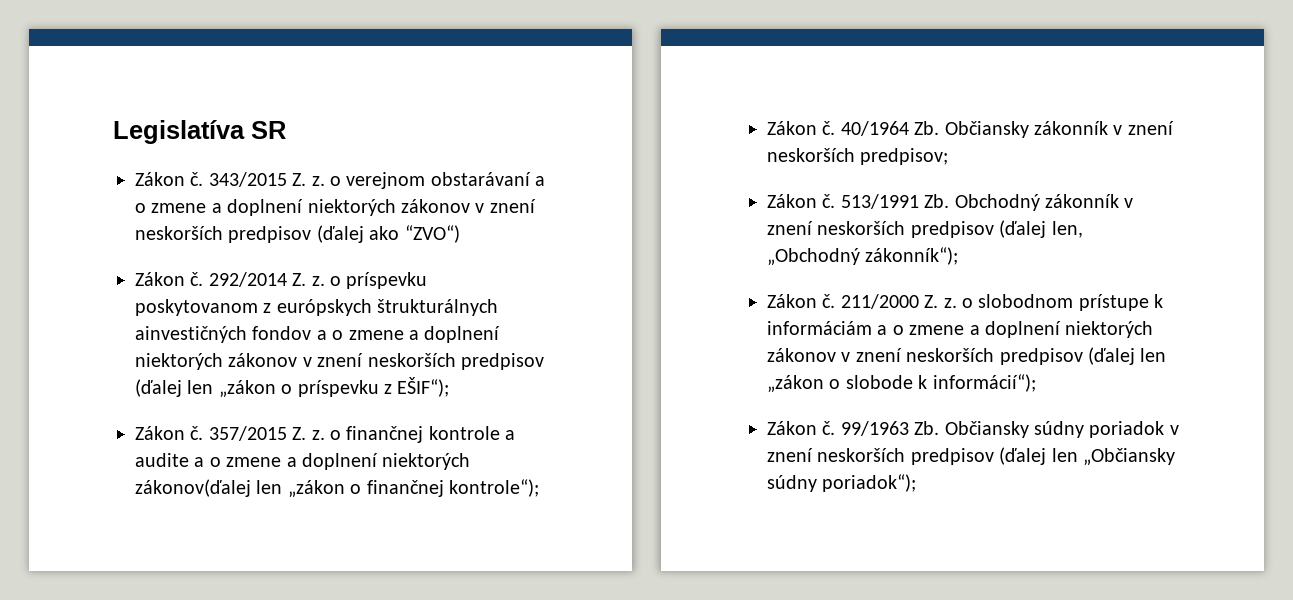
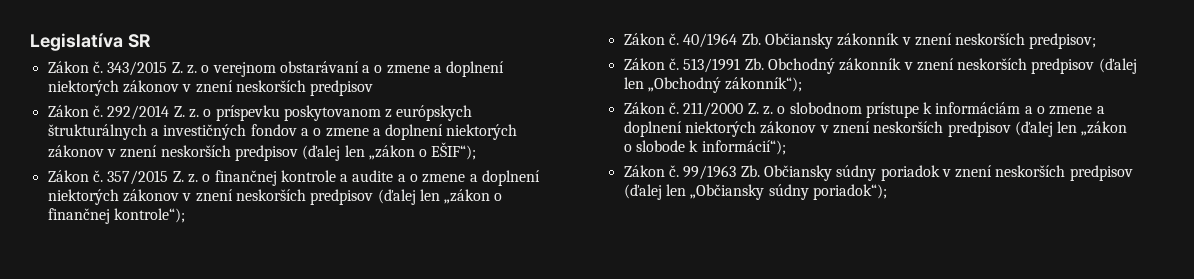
[316,225,460,243] (ďalej ako “ZVO“) -> (374, 88) none
[135,326,247,343] ainvestičných -> [150,124,247,140] a investičných
[297,380,392,397] príspevku z -> (428, 153) none
[135,479,251,497] zákonov(ďalej -> [122,189,416,205] zákonov v znení neskorších predpisov (ďalej
[1051,221,1083,238] len, -> [623,77,644,89] len

